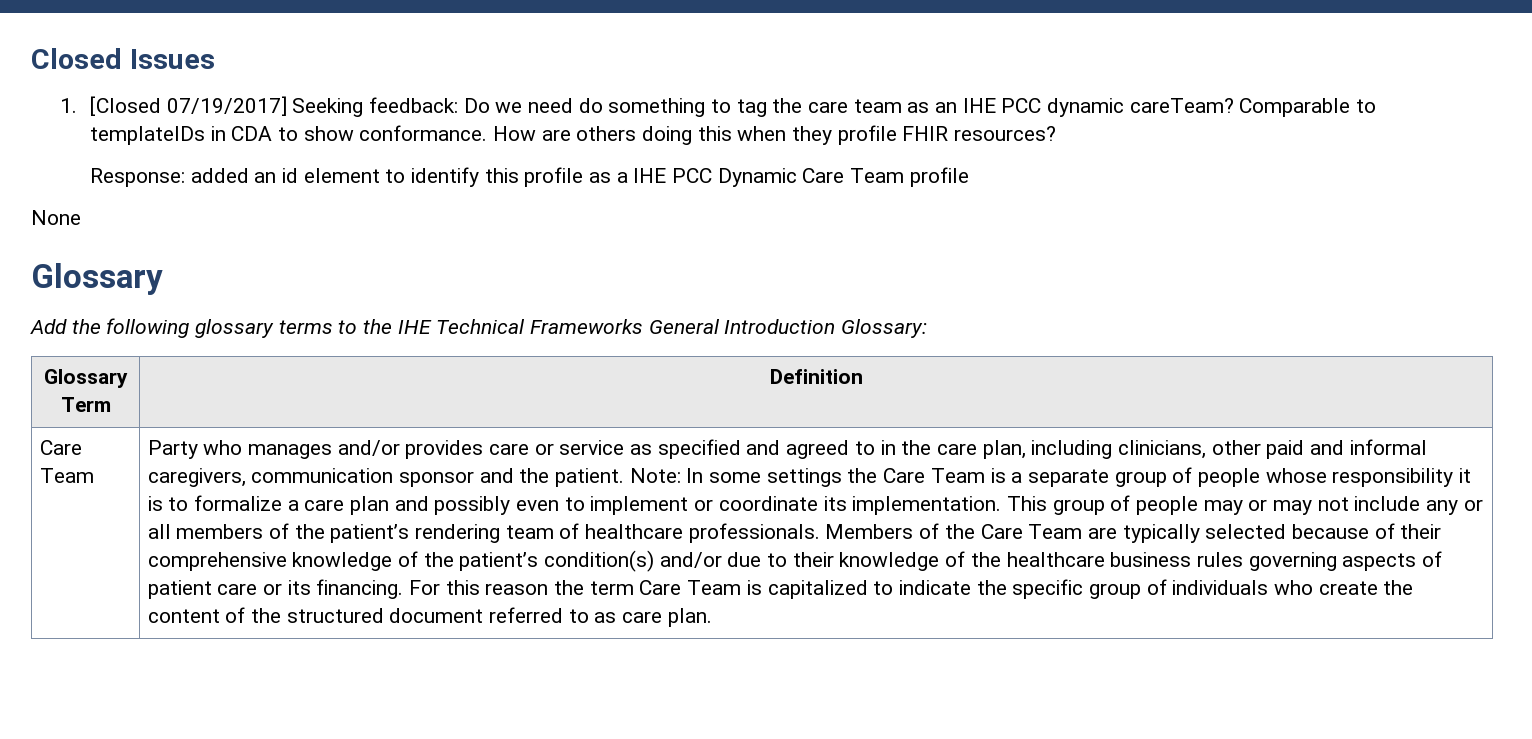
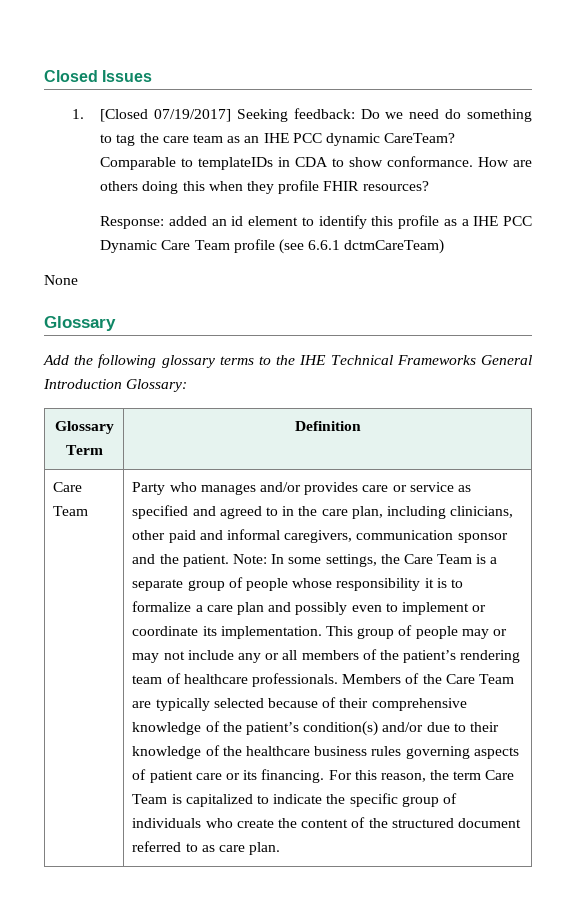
[1129,98,1234,113] careTeam? -> [384,133,456,143] CareTeam?
(969, 177) none -> [279,239,445,254] (see 6.6.1 dctmCareTeam)
[766,468,842,487] settings -> [325,554,377,567] settings,
[485,583,549,595] reason -> [380,773,426,782] reason,

